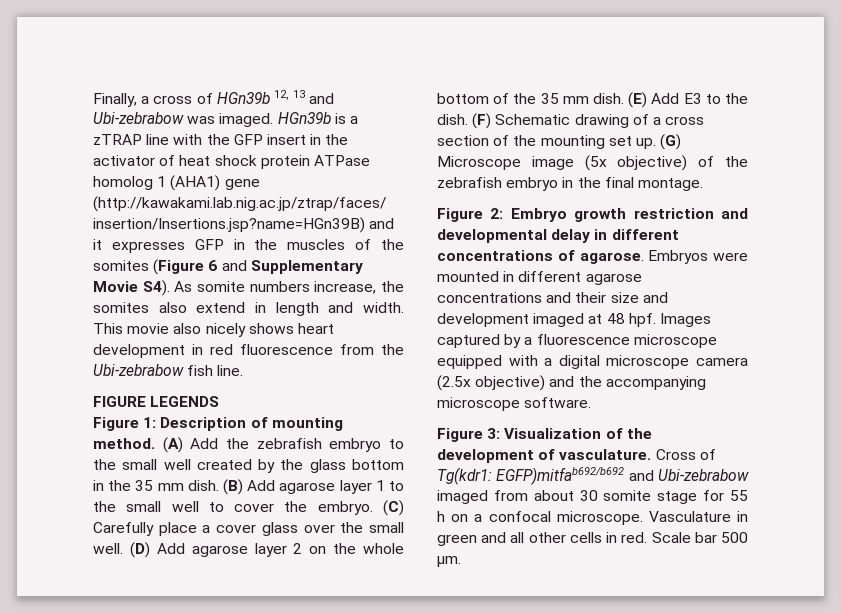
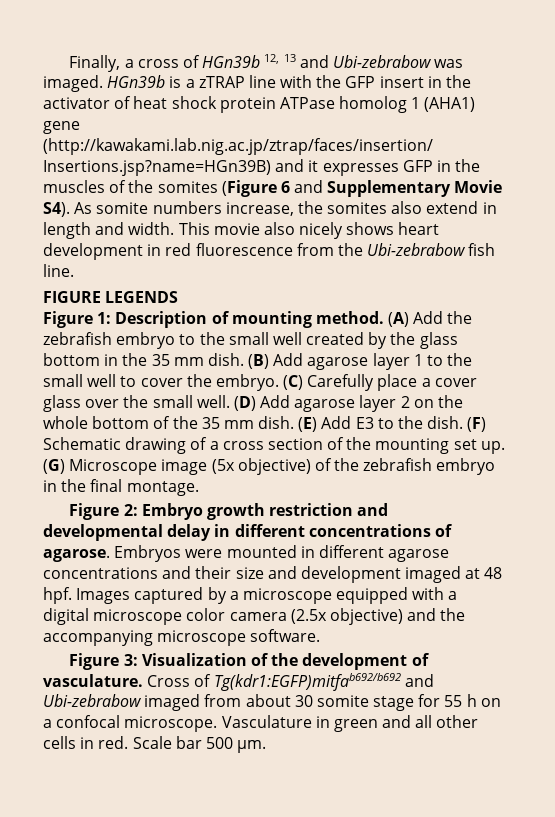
[536,334,630,345] fluorescence -> (239, 595) none
(690, 362) none -> [186,608,226,621] color
[437,467,625,485] Tg(kdr1: EGFP)mitfab692/b692 -> [213,673,401,691] Tg(kdr1:EGFP)mitfab692/b692

